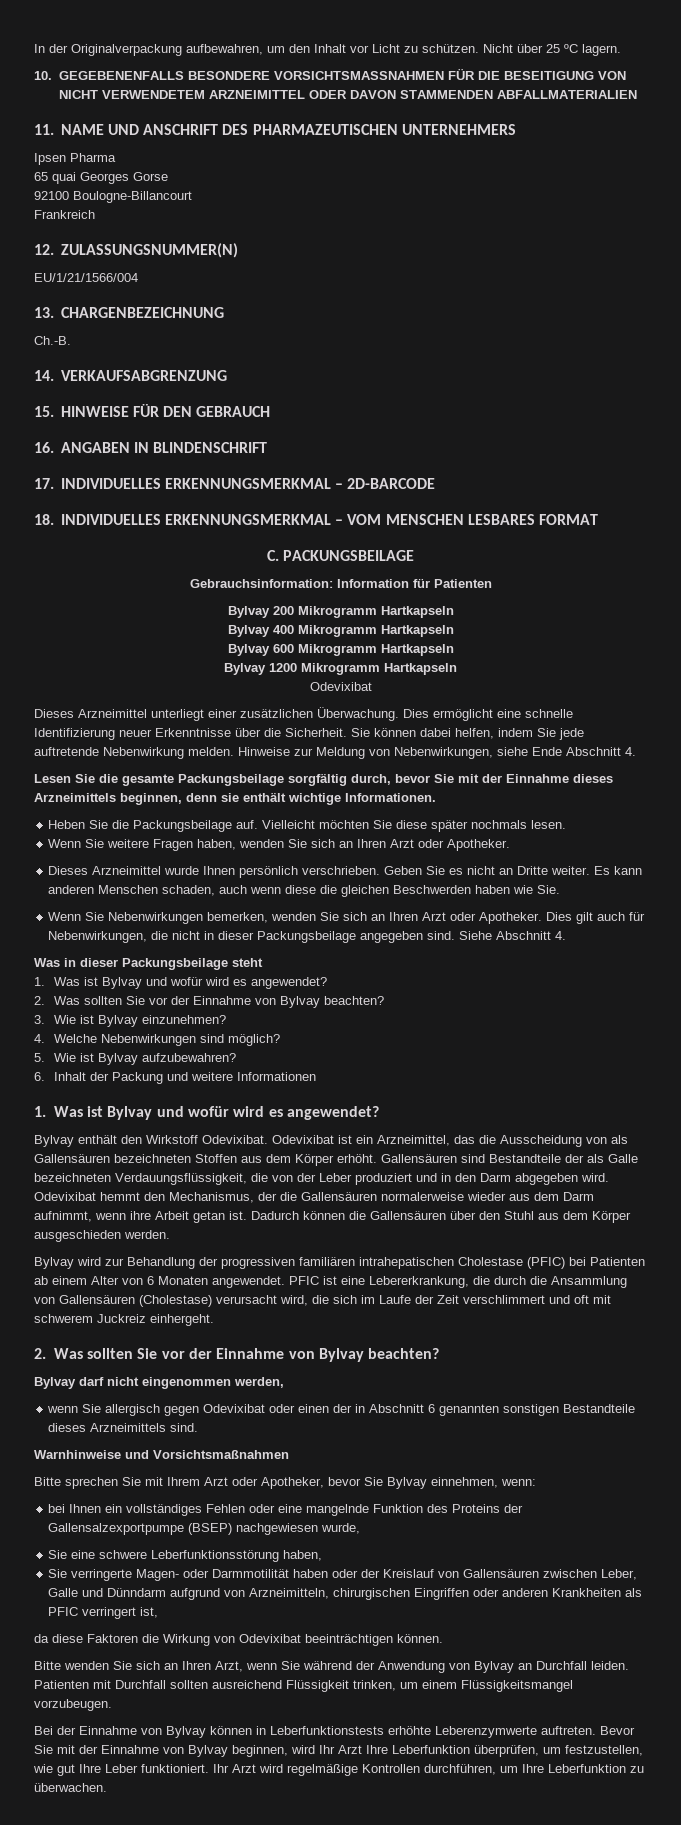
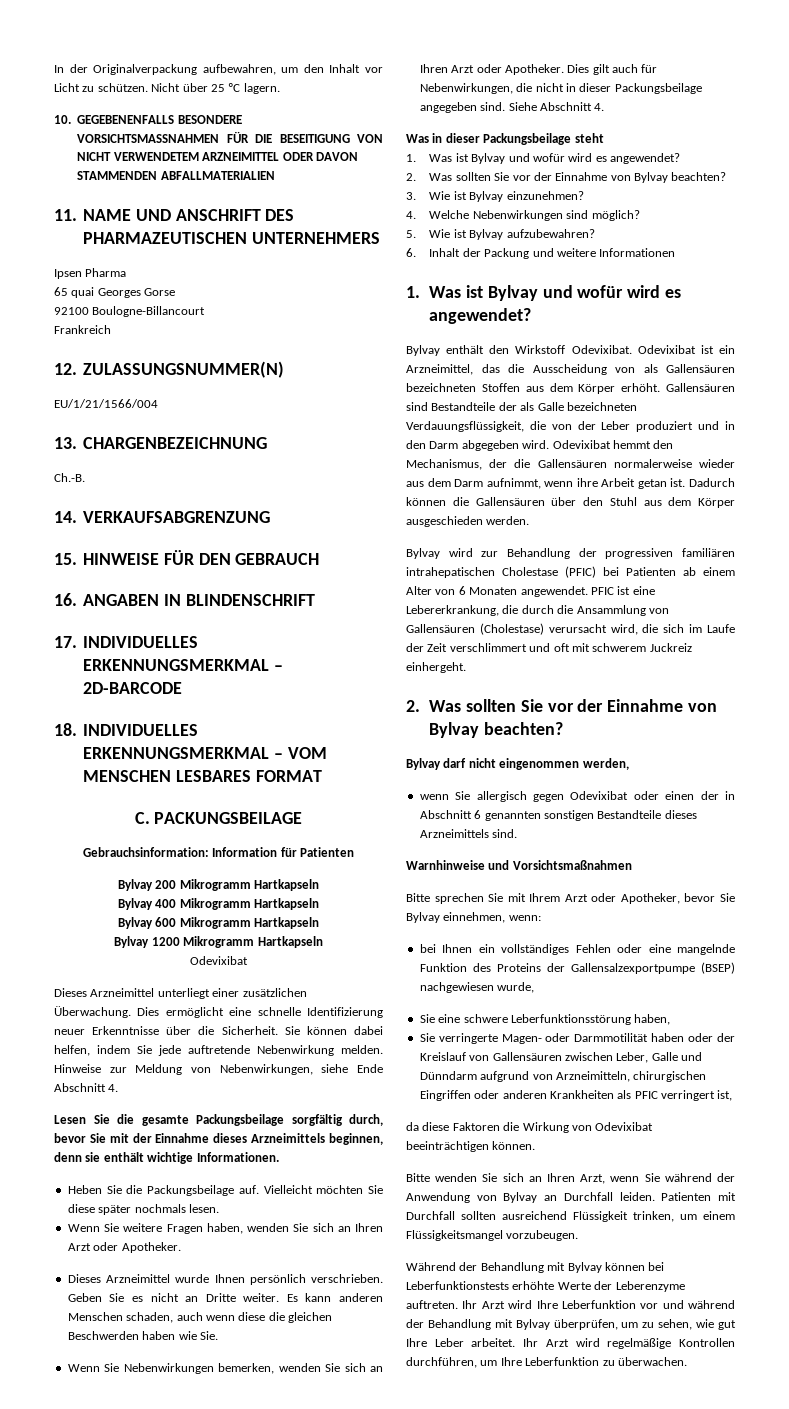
[34,1726,162,1735] Bei der Einnahme von -> [406,1262,566,1273] Während der Behandlung mit
[256,1726,266,1735] in -> [648,1262,665,1271] bei
[435,1726,635,1738] [34,1745,643,1757] Leberenzymwerte auftreten. Bevor Sie mit der Einnahme von Bylvay beginnen, wird Ihr Arzt Ihre Leberfunktion überprüfen, um festzustellen, -> [557,1281,685,1292] [406,1300,735,1309] [406,1319,693,1330] Werte der Leberenzyme auftreten. Ihr Arzt wird Ihre Leberfunktion vor und während der Behandlung mit Bylvay überprüfen, um zu sehen,
[141,1764,209,1773] funktioniert. -> [471,1338,516,1347] arbeitet.

